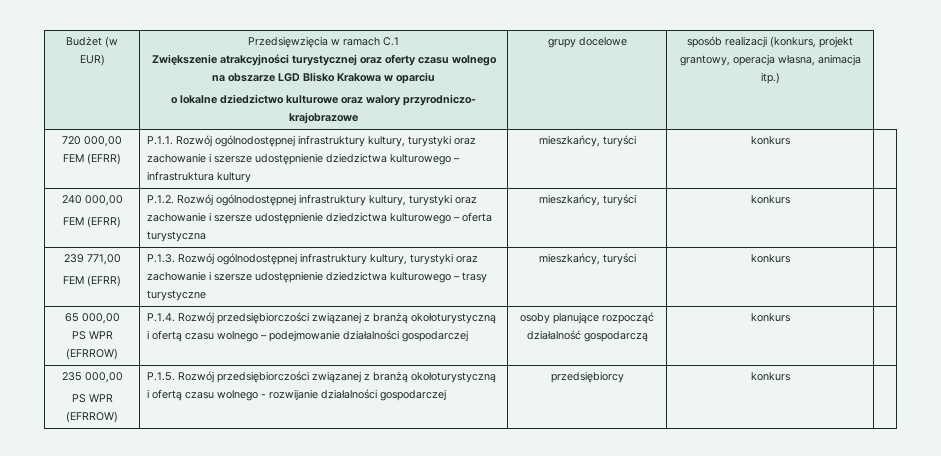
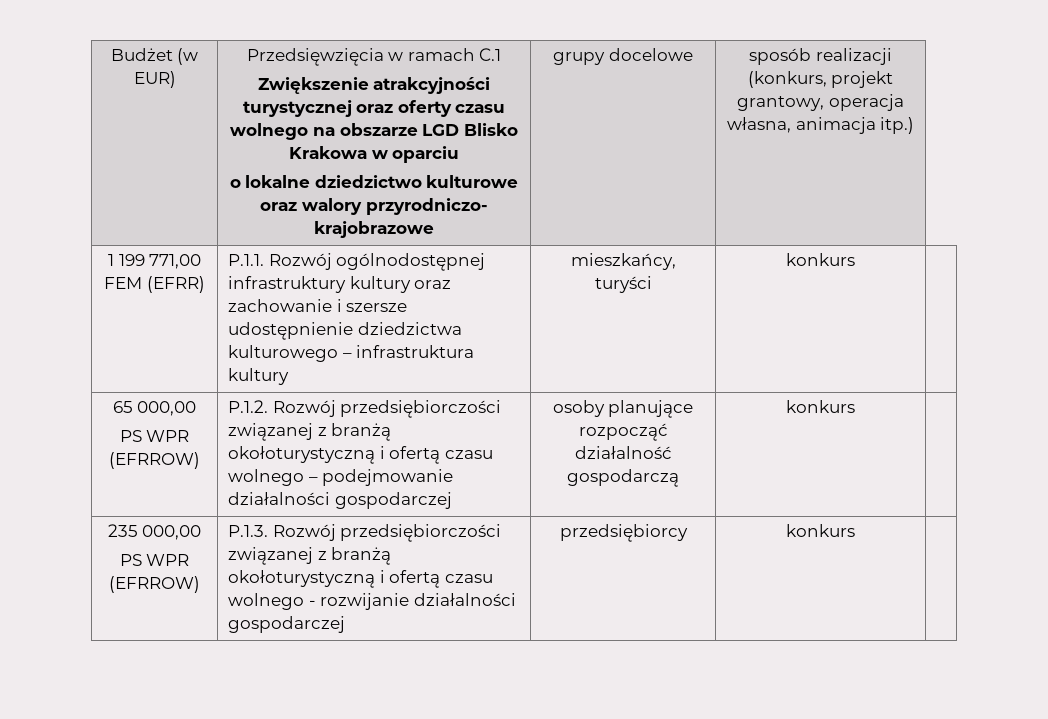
[62,136,122,147] 720 000,00 -> [107,254,202,269] 1 199 771,00
[368,135,452,147] kultury, turystyki -> [349,276,411,293] kultury
[61,195,123,206] [63,216,121,228] [147,194,478,206] [147,212,493,224] [147,231,207,242] [538,194,636,206] [750,195,790,204] [63,254,121,265] [63,275,121,287] [147,253,479,265] [147,271,488,283] [147,290,207,301] [538,253,636,265] [750,254,790,263] // 240 000,00 // FEM (EFRR) | P.1.2. Rozwój ogólnodostępnej infrastruktury kultury, turystyki oraz zachowanie i szersze udostępnienie dziedzictwa kulturowego – oferta turystyczna | mieszkańcy, turyści | konkurs | // 239 771,00 // FEM (EFRR) | P.1.3. Rozwój ogólnodostępnej infrastruktury kultury, turystyki oraz zachowanie i szersze udostępnienie dziedzictwa kulturowego – trasy turystyczne | mieszkańcy, turyści | konkurs | -> (855, 259) none
[147,313,176,322] P.1.4. -> [228,400,269,413] P.1.2.
[147,372,176,381] P.1.5. -> [228,525,269,537] P.1.3.

